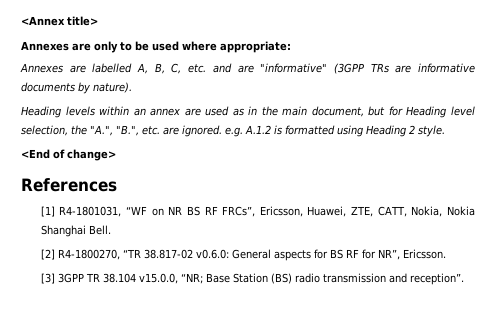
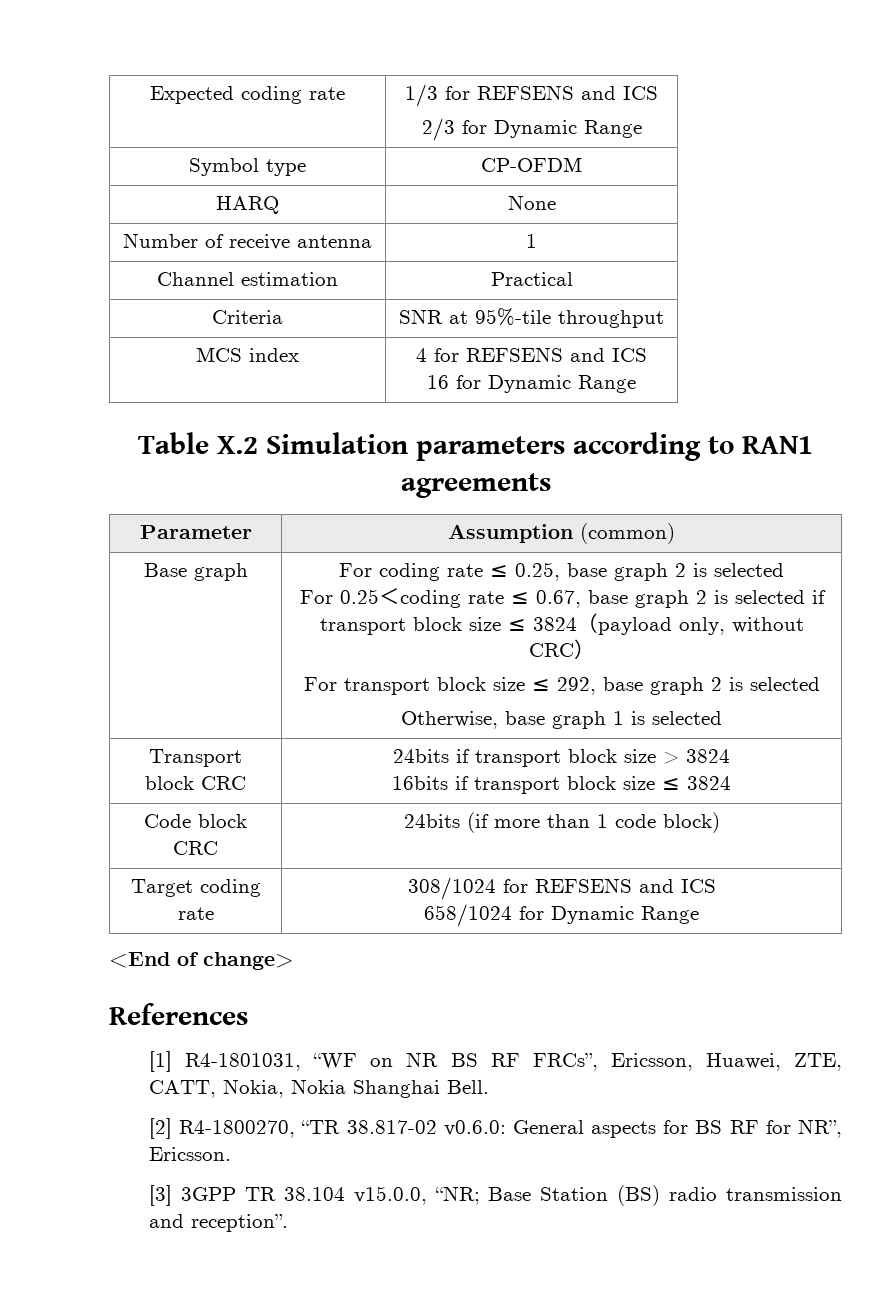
[21,16,98,26] [21,41,291,53] [20,63,475,74] [21,82,132,94] [21,106,476,118] [21,125,445,137] <Annex title> // Annexes are only to be used where appropriate: // Annexes are labelled A, B, C, etc. and are "informative" (3GPP TRs are informative documents by nature). // Heading levels within an annex are used as in the main document, but for Heading level selection, the "A.", "B.", etc. are ignored. e.g. A.1.2 is formatted using Heading 2 style. -> [150,86,345,104] [405,84,658,107] [421,118,642,141] [189,158,306,176] [481,157,582,172] [216,196,279,214] [507,195,556,210] [123,233,372,250] [526,234,537,248] [157,272,338,286] [490,272,573,286] [212,310,283,324] [399,308,664,328] [196,347,299,362] [416,347,647,362] [427,375,636,393] [138,432,813,461] [400,473,551,498] [139,525,252,539] [448,523,675,544] [143,563,248,581] [339,562,784,581] [299,588,826,608] [319,613,804,635] [528,639,595,659] [303,677,820,695] [401,711,722,729] [149,749,242,767] [145,776,246,790] [393,749,730,767] [392,776,731,794] [144,814,247,828] [173,841,218,855] [403,812,720,833] [130,879,261,897] [177,907,214,920] [407,877,716,900] [424,904,699,927] Expected coding rate | 1/3 for REFSENS and ICS // 2/3 for Dynamic Range // Symbol type | CP-OFDM // HARQ | None // Number of receive antenna | 1 // Channel estimation | Practical // Criteria | SNR at 95%-tile throughput // MCS index | 4 for REFSENS and ICS // 16 for Dynamic Range // Table X.2 Simulation parameters according to RAN1 agreements // Parameter | Assumption (common) // Base graph | For coding rate ≤ 0.25, base graph 2 is selected // For 0.25＜coding rate ≤ 0.67, base graph 2 is selected if transport block size ≤ 3824（payload only, without CRC） // For transport block size ≤ 292, base graph 2 is selected // Otherwise, base graph 1 is selected // Transport block CRC | 24bits if transport block size > 3824 // 16bits if transport block size ≤ 3824 // Code block CRC | 24bits (if more than 1 code block) // Target coding rate | 308/1024 for REFSENS and ICS // 658/1024 for Dynamic Range

